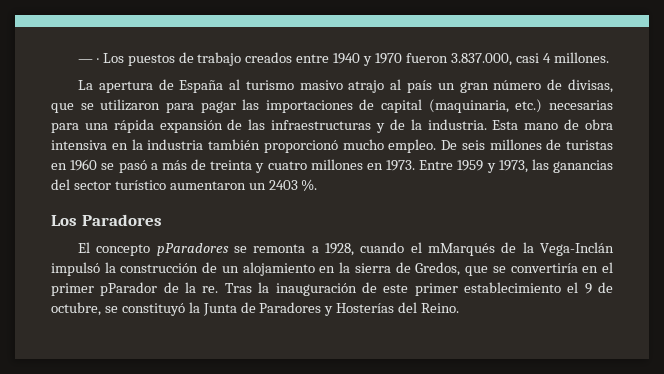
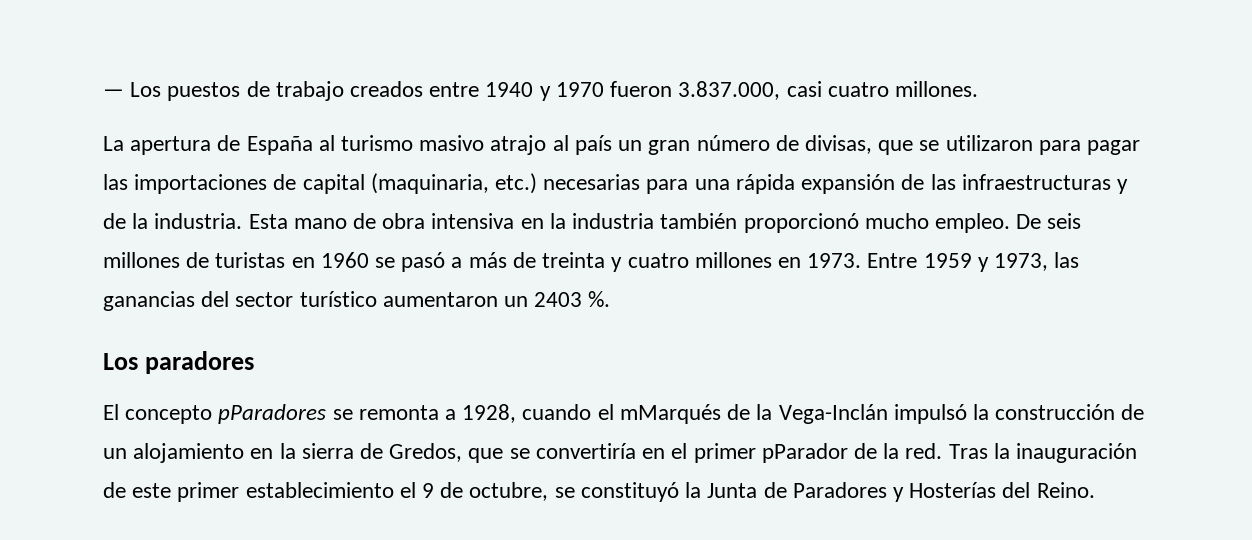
[96,58,99,63] · -> (124, 93) none
[542,53,551,63] 4 -> [827,82,889,97] cuatro
[81,214,162,226] Paradores -> [144,351,254,374] paradores
[202,286,219,293] re. -> [905,443,943,459] red.

